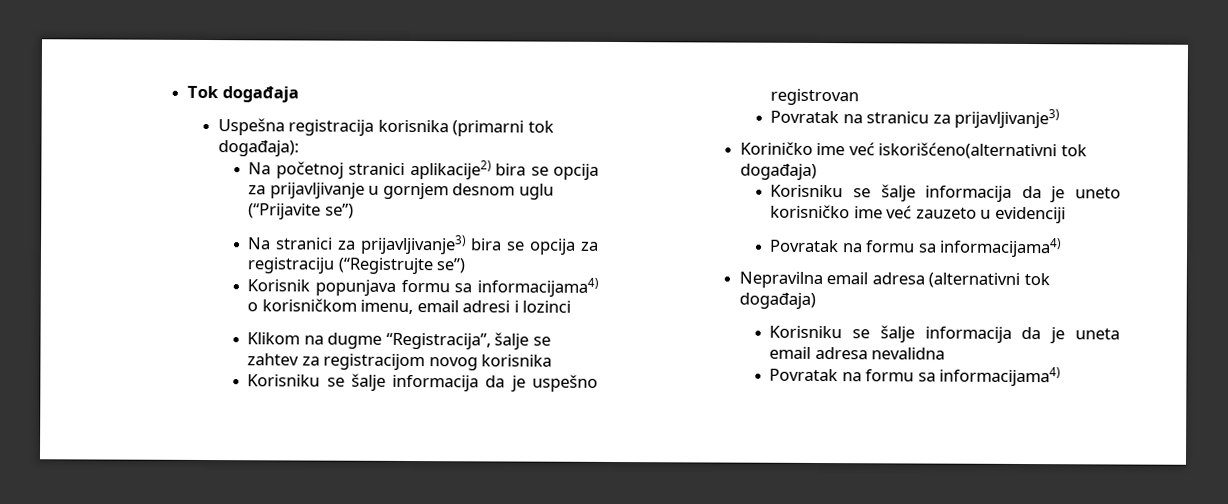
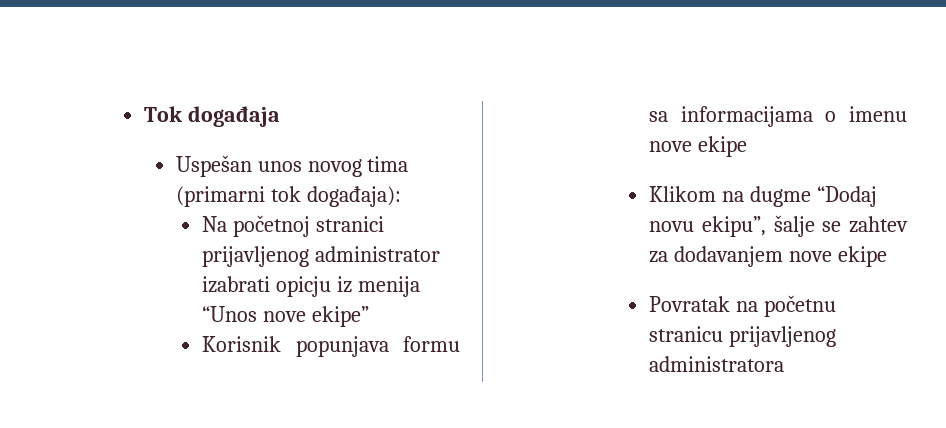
[217,118,449,136] Uspešna registracija korisnika -> [175,155,409,177] Uspešan unos novog tima
[409,159,600,180] [248,182,554,200] [248,203,354,220] [248,234,600,255] [247,257,466,275] [247,277,599,297] [247,298,572,315] aplikacije2) bira se opcija za prijavljivanje u gornjem desnom uglu (“Prijavite se”) // Na stranici za prijavljivanje3) bira se opcija za registraciju (“Registrujte se”) // Korisnik popunjava formu sa informacijama4) o korisničkom imenu, email adresi i lozinci -> [202,246,441,267] [202,276,420,297] [202,306,369,327] [202,336,460,357] [649,106,907,127] [649,136,748,157] prijavljenog administrator izabrati opicju iz menija “Unos nove ekipe” // Korisnik popunjava formu sa informacijama o imenu nove ekipe
[385,332,491,350] “Registracija”, -> [816,186,877,207] [649,216,766,237] “Dodaj novu ekipu”,
[323,353,553,371] [247,373,598,392] [770,88,860,106] [770,108,1060,129] [739,141,1087,160] [739,163,817,180] [770,184,1121,203] [770,204,1066,224] [770,237,1062,258] [738,271,1050,289] [738,292,816,309] [769,325,1120,344] [769,346,946,360] [769,366,1061,387] registracijom novog korisnika // Korisniku se šalje informacija da je uspešno registrovan // Povratak na stranicu za prijavljivanje3) // Koriničko ime već iskorišćeno(alternativni tok događaja) // Korisniku se šalje informacija da je uneto korisničko ime već zauzeto u evidenciji // Povratak na formu sa informacijama4) // Nepravilna email adresa (alternativni tok događaja) // Korisniku se šalje informacija da je uneta email adresa nevalidna // Povratak na formu sa informacijama4) -> [674,246,887,267] [649,295,836,317] [649,326,837,347] [649,356,785,372] dodavanjem nove ekipe // Povratak na početnu stranicu prijavljenog administratora

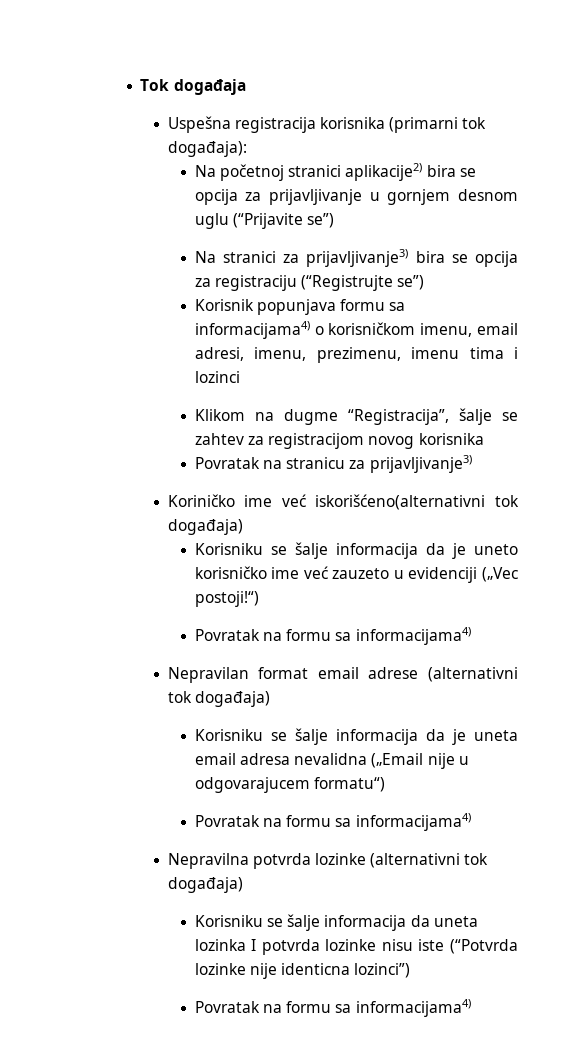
[175,155,409,177] Uspešan unos novog tima -> [167,116,386,133] Uspešna registracija korisnika
[202,246,441,267] [202,276,420,297] [202,306,369,327] [202,336,460,357] [649,106,907,127] [649,136,748,157] prijavljenog administrator izabrati opicju iz menija “Unos nove ekipe” // Korisnik popunjava formu sa informacijama o imenu nove ekipe -> [345,163,476,181] [194,189,518,205] [194,213,335,229] [194,249,518,267] [194,275,425,291] [194,299,406,315] [194,321,518,339] [194,347,518,363] [194,371,240,383] aplikacije2) bira se opcija za prijavljivanje u gornjem desnom uglu (“Prijavite se”) // Na stranici za prijavljivanje3) bira se opcija za registraciju (“Registrujte se”) // Korisnik popunjava formu sa informacijama4) o korisničkom imenu, email adresi, imenu, prezimenu, imenu tima i lozinci
[816,186,877,207] [649,216,766,237] “Dodaj novu ekipu”, -> [347,409,449,425] “Registracija”,
[674,246,887,267] [649,295,836,317] [649,326,837,347] [649,356,785,372] dodavanjem nove ekipe // Povratak na početnu stranicu prijavljenog administratora -> [268,433,484,449] [194,455,472,473] [167,494,519,510] [167,519,243,535] [194,542,518,559] [194,566,518,583] [194,591,259,607] [194,627,471,645] [167,667,518,683] [167,691,270,707] [194,728,518,745] [194,753,469,769] [194,777,386,793] [194,813,471,831] [167,853,489,869] [167,877,243,893] [194,914,478,931] [194,939,518,955] [194,963,411,979] [194,999,471,1017] registracijom novog korisnika // Povratak na stranicu za prijavljivanje3) // Koriničko ime već iskorišćeno(alternativni tok događaja) // Korisniku se šalje informacija da je uneto korisničko ime već zauzeto u evidenciji („Vec postoji!“) // Povratak na formu sa informacijama4) // Nepravilan format email adrese (alternativni tok događaja) // Korisniku se šalje informacija da je uneta email adresa nevalidna („Email nije u odgovarajucem formatu“) // Povratak na formu sa informacijama4) // Nepravilna potvrda lozinke (alternativni tok događaja) // Korisniku se šalje informacija da uneta lozinka I potvrda lozinke nisu iste (“Potvrda lozinke nije identicna lozinci”) // Povratak na formu sa informacijama4)

